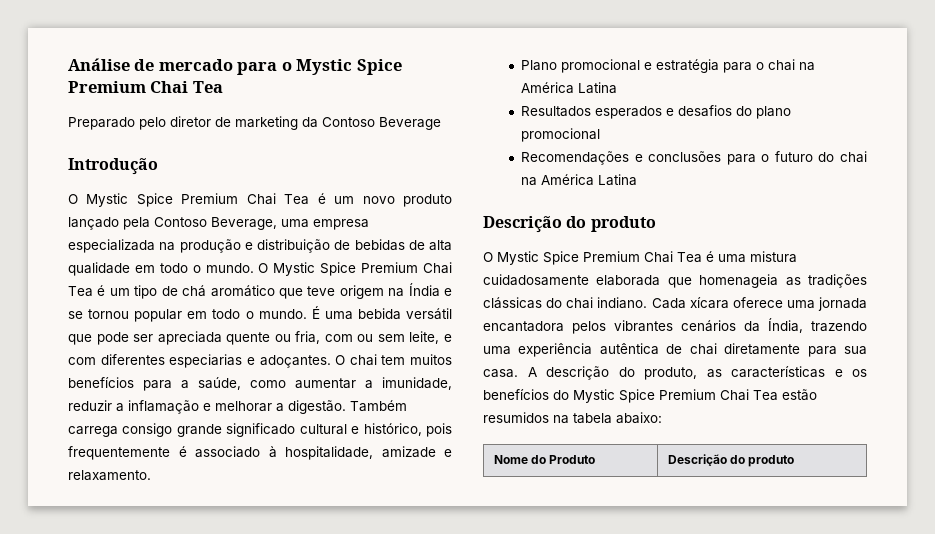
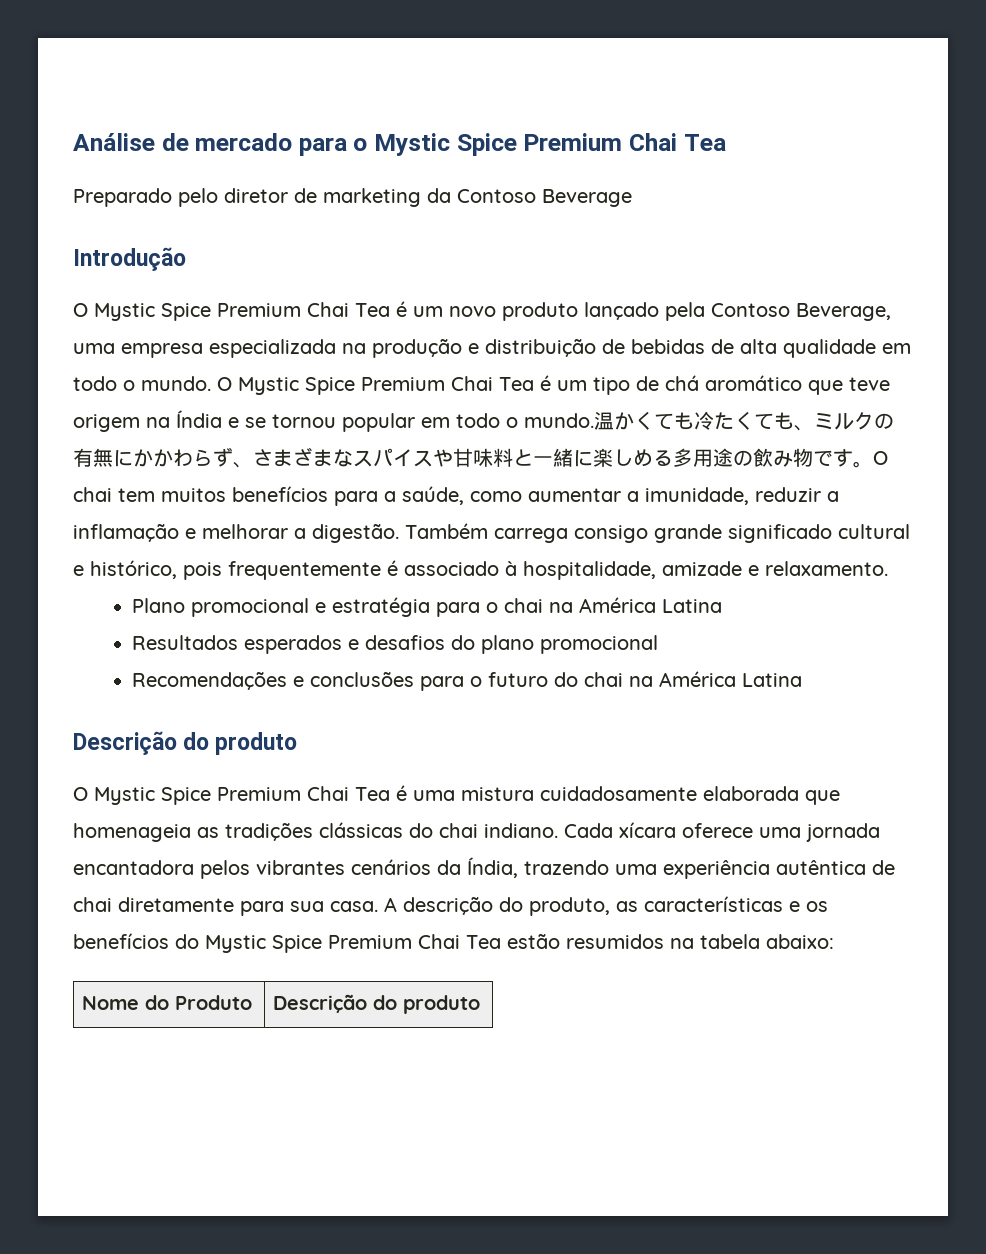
[311,306,453,320] [68,331,452,345] [68,354,331,368] É uma bebida versátil que pode ser apreciada quente ou fria, com ou sem leite, e com diferentes especiarias e adoçantes. -> [594,411,894,431] [73,447,873,468] 温かくても冷たくても、ミルクの有無にかかわらず、さまざまなスパイスや甘味料と一緒に楽しめる多用途の飲み物です。

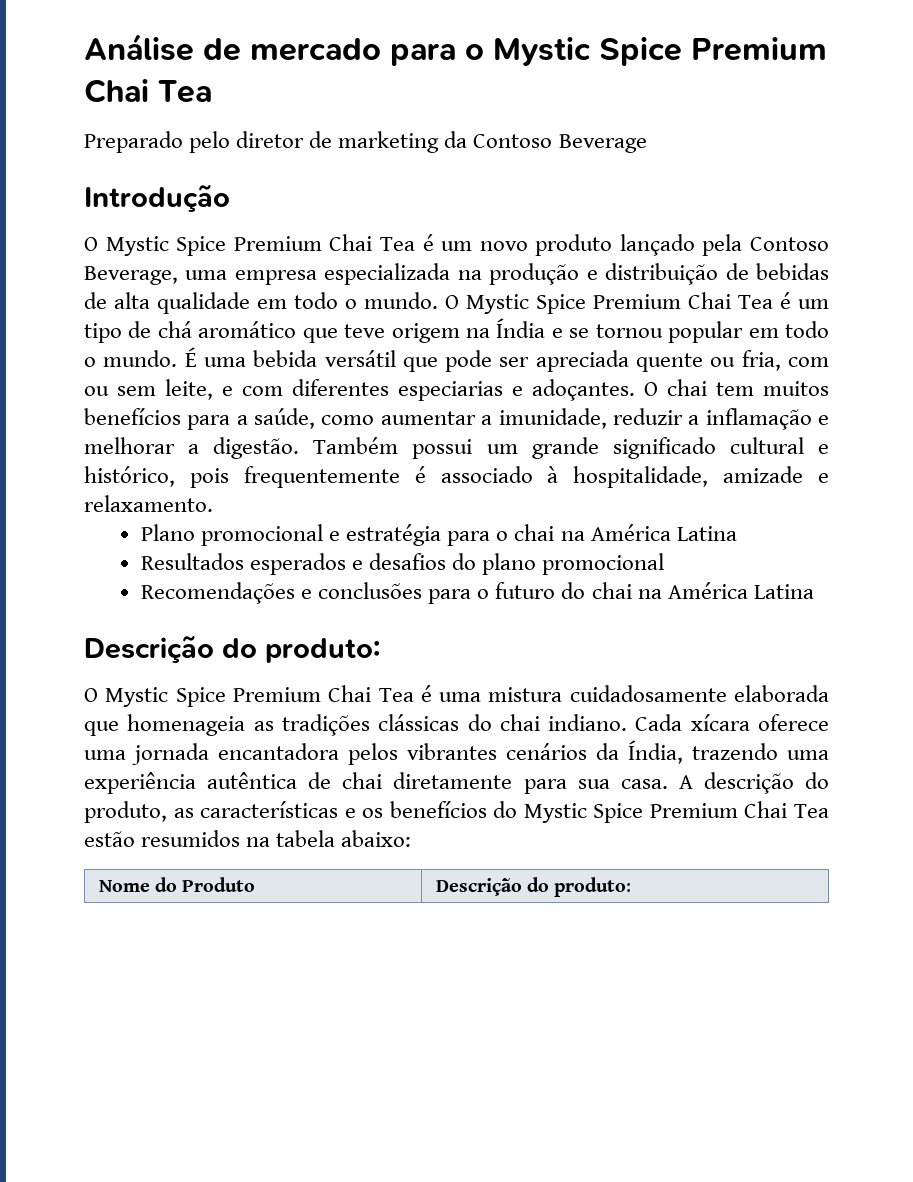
[594,411,894,431] [73,447,873,468] 温かくても冷たくても、ミルクの有無にかかわらず、さまざまなスパイスや甘味料と一緒に楽しめる多用途の飲み物です。 -> [184,347,829,372] [84,379,635,401] É uma bebida versátil que pode ser apreciada quente ou fria, com ou sem leite, e com diferentes especiarias e adoçantes.
[494,525,648,543] carrega consigo -> [412,439,518,459] possui um
[215,732,298,755] produto -> [265,638,380,663] produto:
[403,995,481,1014] produto -> [554,877,632,897] produto:

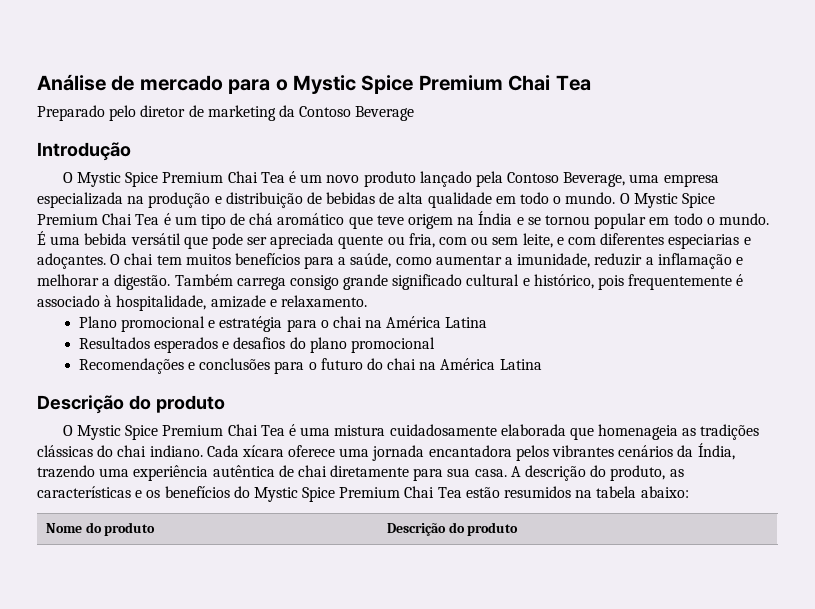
[412,439,518,459] possui um -> [236,275,339,290] carrega consigo
[265,638,380,663] produto: -> [155,395,225,413] produto
[182,877,256,892] [435,877,632,897] Produto | Descrição do produto: -> [104,522,156,536] [386,522,519,536] produto | Descrição do produto

